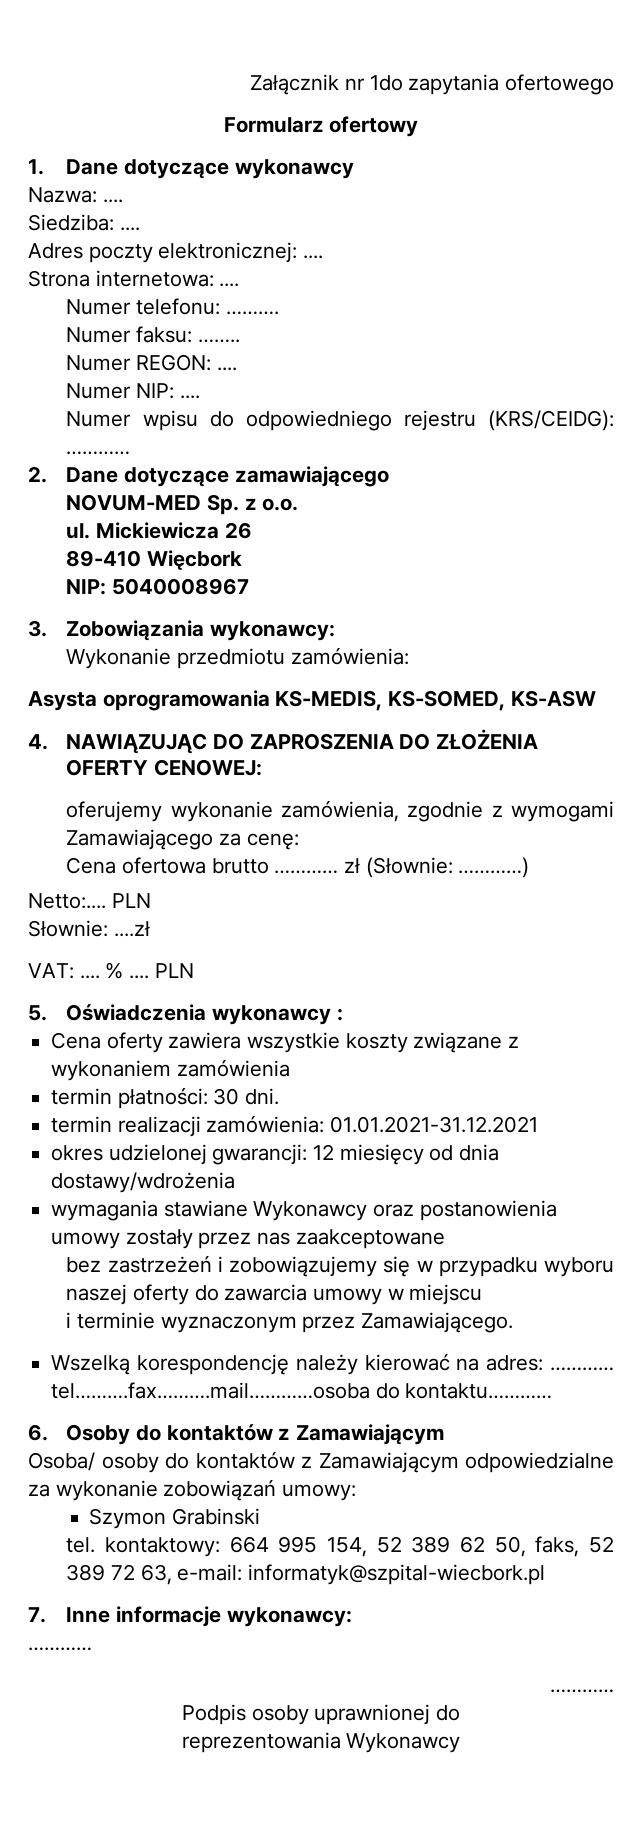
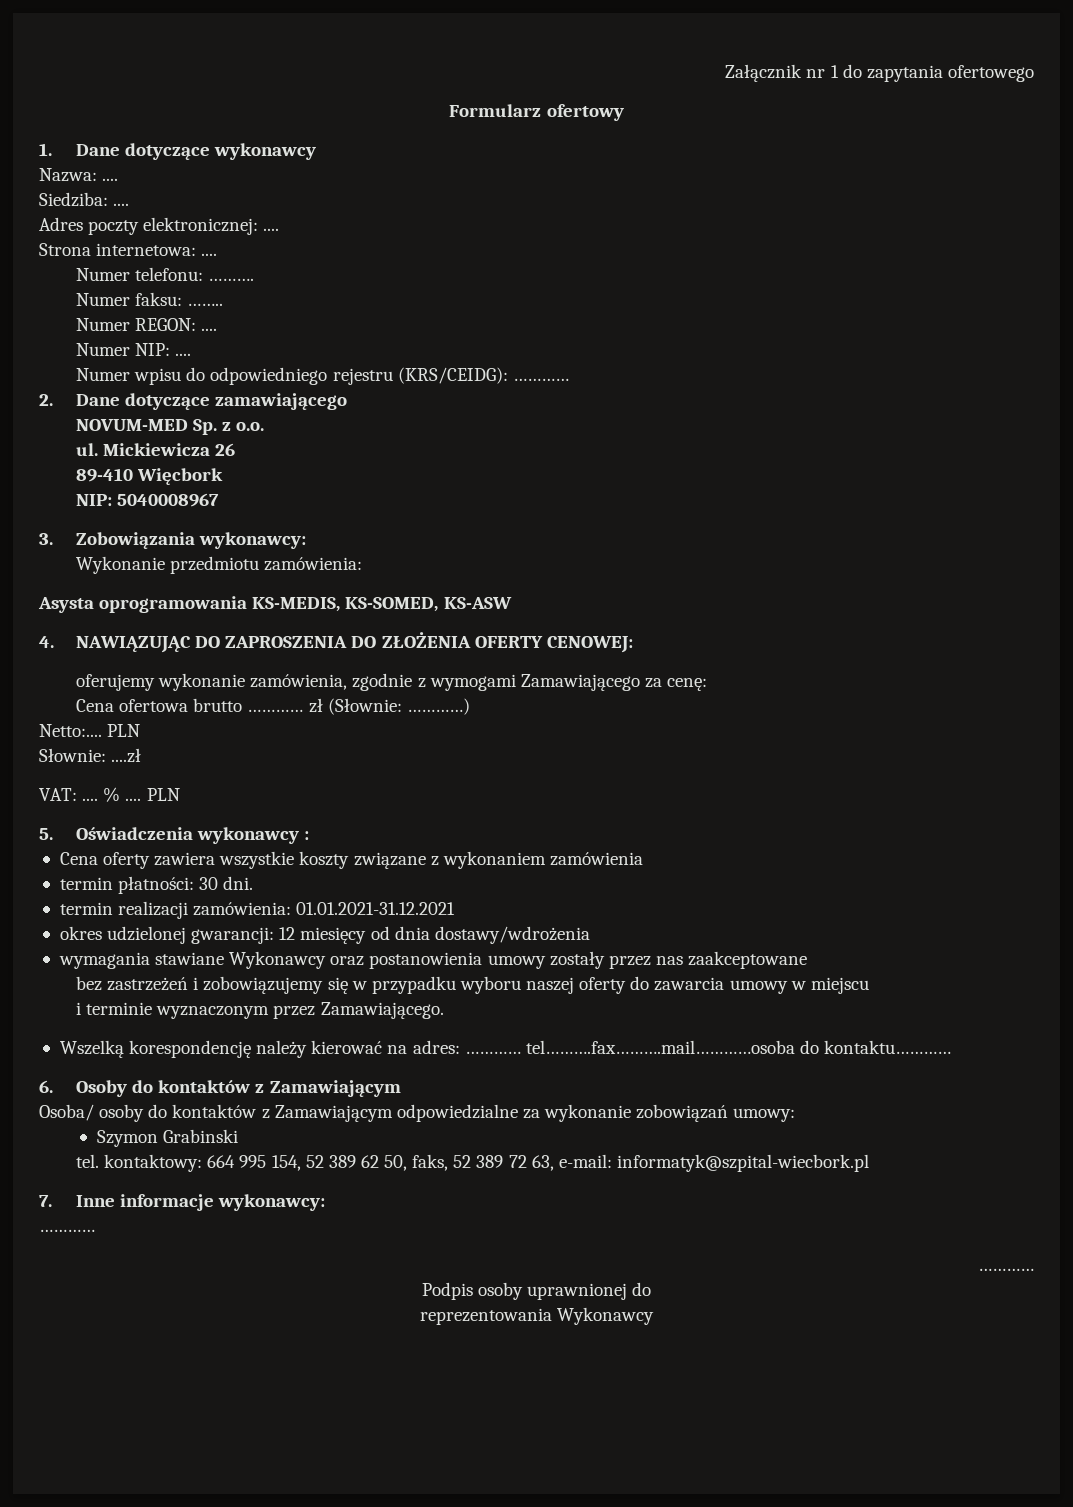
[369,75,403,91] 1do -> [830,64,862,78] 1 do

